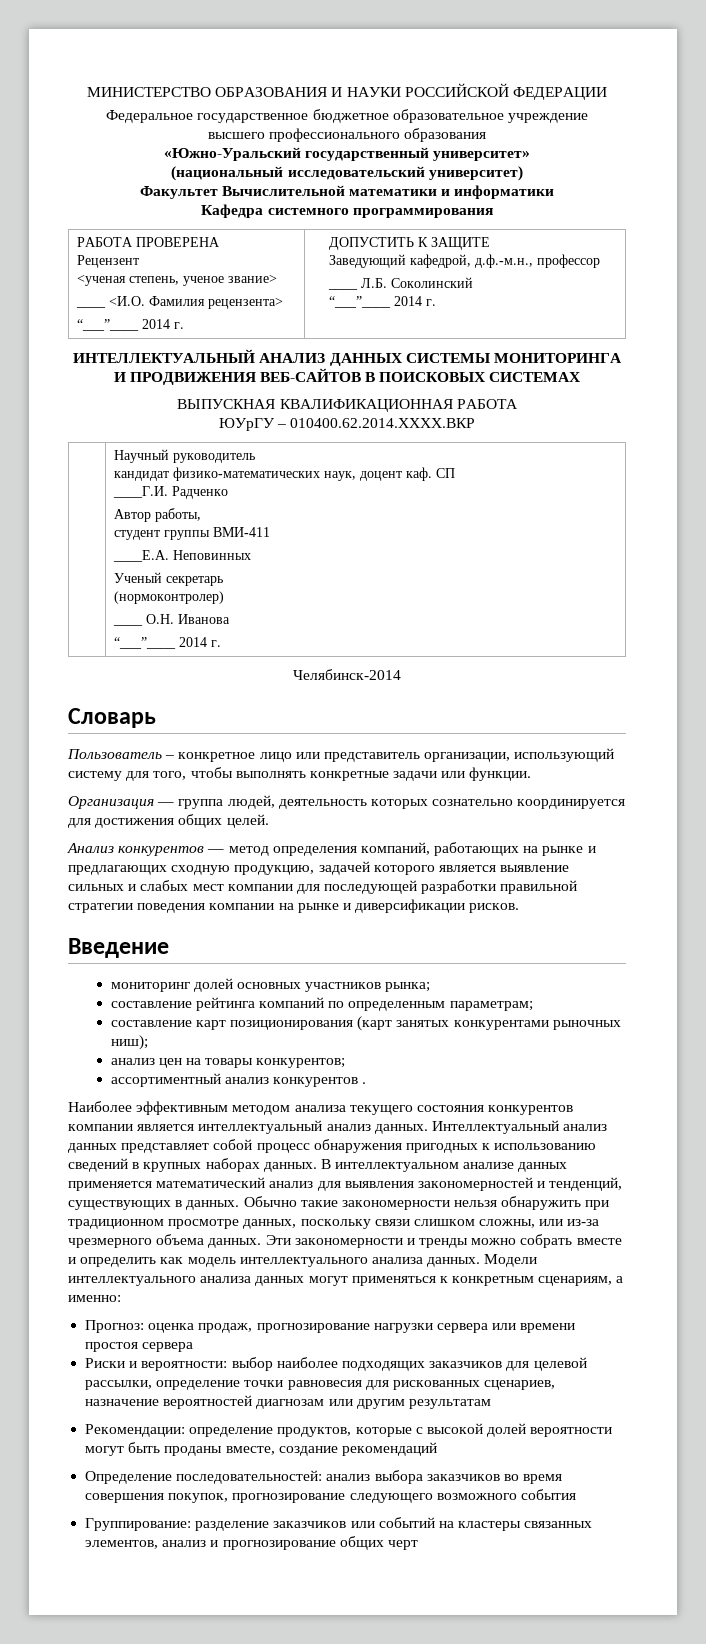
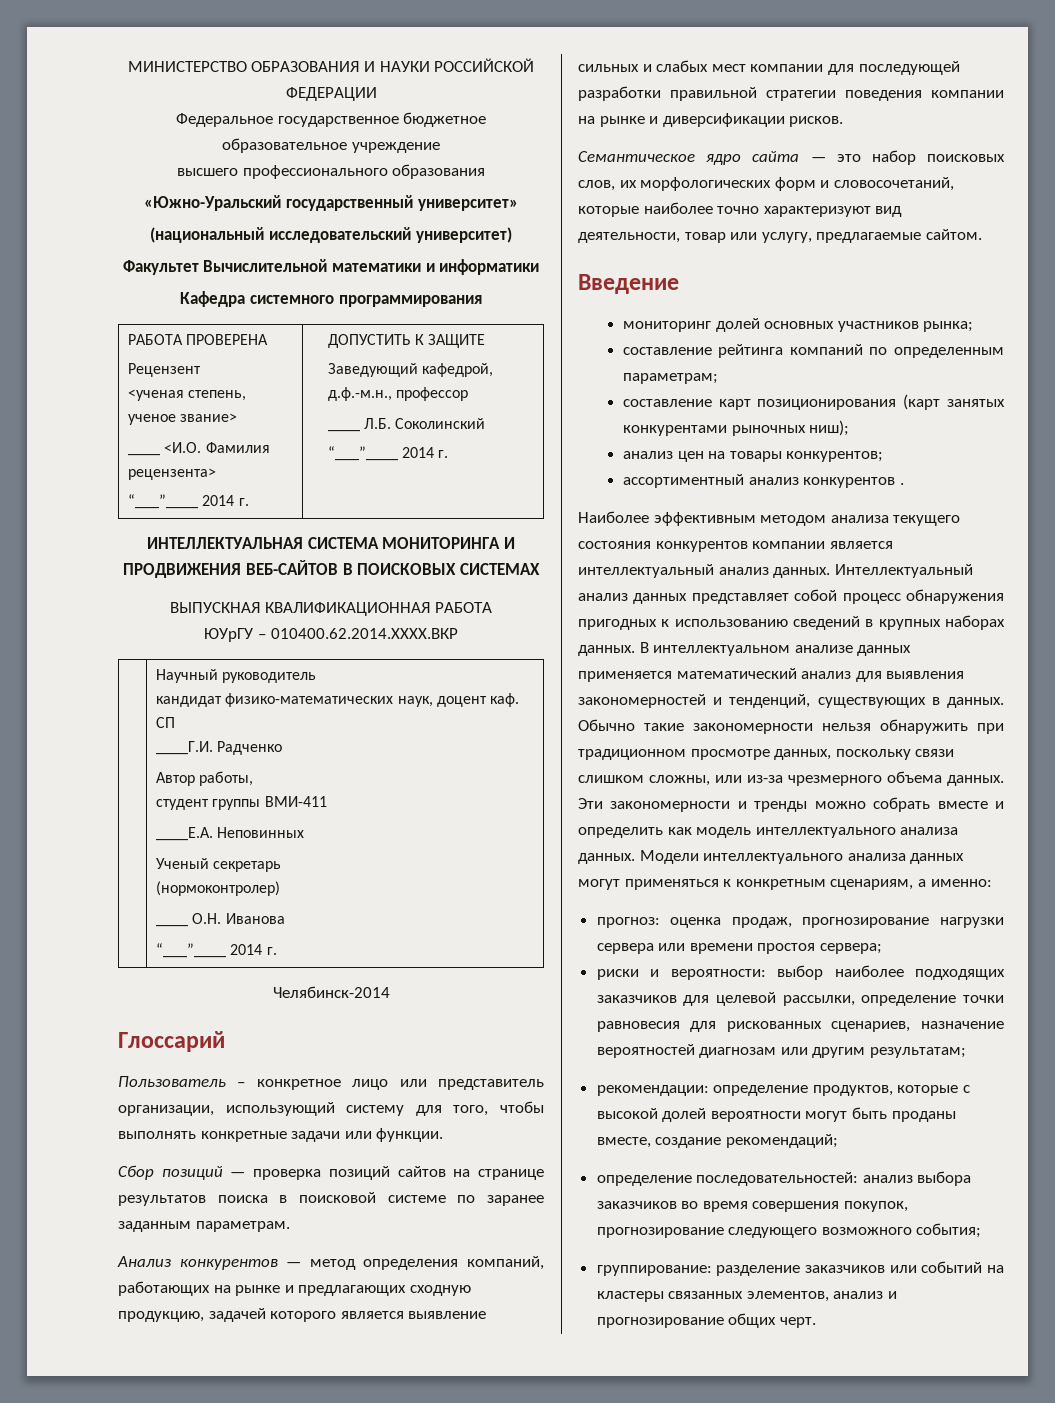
[73,349,490,366] ИНТЕЛЛЕКТУАЛЬНЫЙ АНАЛИЗ ДАННЫХ СИСТЕМЫ -> [147,537,379,549] ИНТЕЛЛЕКТУАЛЬНАЯ СИСТЕМА
[68,708,156,728] Словарь -> [118,1031,225,1052] Глоссарий
[68,795,626,809] [68,814,269,828] Организация — группа людей, деятельность которых сознательно координируется для достижения общих целей. -> [118,1165,544,1180] [118,1192,544,1206] [118,1221,290,1232] Сбор позиций — проверка позиций сайтов на странице результатов поиска в поисковой системе по заранее заданным параметрам.
(520, 908) none -> [578,150,1005,165] [578,177,954,191] [578,202,903,217] [578,229,982,243] // Семантическое ядро сайта — это набор поисковых слов, их морфологических форм и словосочетаний, которые наиболее точно характеризуют вид деятельности, товар или услугу, предлагаемые сайтом.
[85,1320,145,1333] Прогноз: -> [596,917,660,928] прогноз:
[142,1342,194,1352] [85,1358,126,1368] сервера // Риски -> [820,943,883,954] [596,969,639,980] сервера; // риски
[408,1399,491,1409] [85,1424,186,1437] результатам // Рекомендации: -> [870,1047,967,1058] [596,1085,709,1096] результатам; // рекомендации:
[341,1442,437,1456] [85,1471,173,1484] рекомендаций // Определение -> [725,1134,838,1148] [596,1175,692,1186] рекомендаций; // определение
[520,1489,576,1500] [85,1518,192,1531] события // Группирование: -> [916,1223,982,1238] [596,1265,712,1276] события; // группирование:
[387,1540,418,1550] черт -> [779,1317,816,1328] черт.

